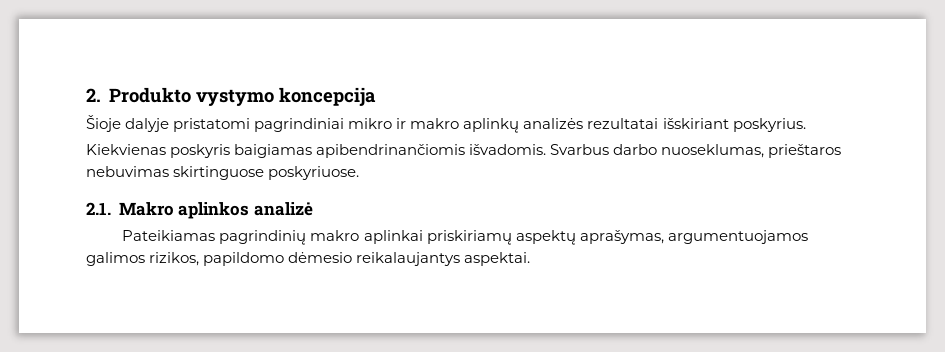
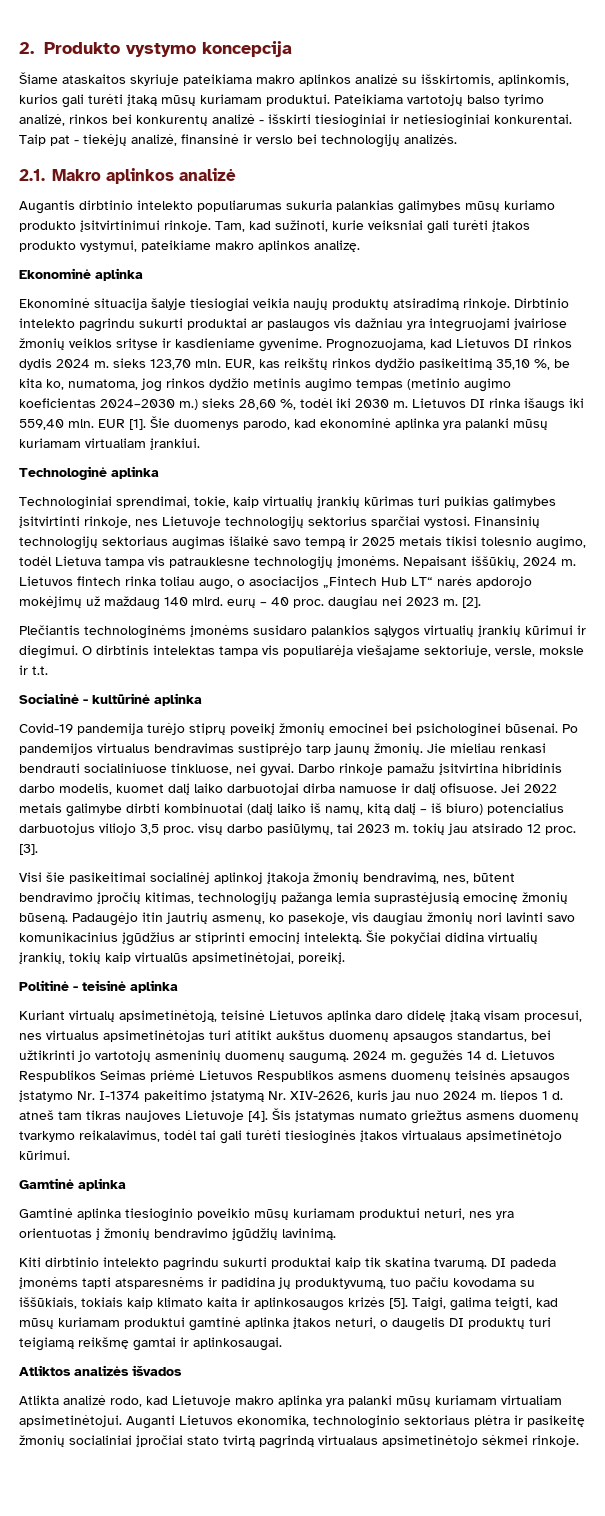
[86,115,806,133] [86,144,842,158] [86,166,360,180] [86,202,313,219] [122,230,808,245] [86,252,531,266] Šioje dalyje pristatomi pagrindiniai mikro ir makro aplinkų analizės rezultatai išskiriant poskyrius. // Kiekvienas poskyris baigiamas apibendrinančiomis išvadomis. Svarbus darbo nuoseklumas, prieštaros nebuvimas skirtinguose poskyriuose. // 2.1. Makro aplinkos analizė // Pateikiamas pagrindinių makro aplinkai priskiriamų aspektų aprašymas, argumentuojamos galimos rizikos, papildomo dėmesio reikalaujantys aspektai. -> [19,72,569,86] [19,94,544,108] [19,114,572,128] [19,134,457,148] [19,168,236,184] [19,200,555,214] [19,220,530,234] [19,240,360,252] [19,268,143,281] [19,298,569,312] [19,318,567,332] [19,338,572,352] [19,358,570,370] [19,378,511,392] [19,398,584,412] [19,416,548,430] [19,438,200,450] [19,466,159,480] [19,496,556,510] [19,516,540,530] [19,536,586,550] [19,556,576,570] [19,576,532,590] [19,596,481,610] [19,625,586,639] [19,645,584,659] [19,665,48,675] [19,693,202,706] [19,723,578,737] [19,743,546,755] [19,763,562,777] [19,783,557,795] [19,803,564,817] [19,823,576,835] [19,844,38,855] [19,872,515,884] [19,892,568,906] [19,912,575,926] [19,930,538,946] [19,952,345,964] [19,980,178,993] [19,1010,582,1022] [19,1030,551,1044] [19,1050,555,1064] [19,1070,570,1084] [19,1090,563,1102] [19,1108,579,1124] [19,1130,562,1144] [19,1150,70,1160] [19,1178,126,1191] [19,1208,514,1222] [19,1228,336,1242] [19,1257,556,1271] [19,1277,535,1289] [19,1297,558,1311] [19,1317,551,1331] [19,1337,282,1351] [19,1365,182,1376] [19,1395,562,1407] [19,1415,585,1429] [19,1435,579,1449] Šiame ataskaitos skyriuje pateikiama makro aplinkos analizė su išskirtomis, aplinkomis, kurios gali turėti įtaką mūsų kuriamam produktui. Pateikiama vartotojų balso tyrimo analizė, rinkos bei konkurentų analizė - išskirti tiesioginiai ir netiesioginiai konkurentai. Taip pat - tiekėjų analizė, finansinė ir verslo bei technologijų analizės. // 2.1. Makro aplinkos analizė // Augantis dirbtinio intelekto populiarumas sukuria palankias galimybes mūsų kuriamo produkto įsitvirtinimui rinkoje. Tam, kad sužinoti, kurie veiksniai gali turėti įtakos produkto vystymui, pateikiame makro aplinkos analizę. // Ekonominė aplinka // Ekonominė situacija šalyje tiesiogiai veikia naujų produktų atsiradimą rinkoje. Dirbtinio intelekto pagrindu sukurti produktai ar paslaugos vis dažniau yra integruojami įvairiose žmonių veiklos srityse ir kasdieniame gyvenime. Prognozuojama, kad Lietuvos DI rinkos dydis 2024 m. sieks 123,70 mln. EUR, kas reikštų rinkos dydžio pasikeitimą 35,10 %, be kita ko, numatoma, jog rinkos dydžio metinis augimo tempas (metinio augimo koeficientas 2024–2030 m.) sieks 28,60 %, todėl iki 2030 m. Lietuvos DI rinka išaugs iki 559,40 mln. EUR [1]. Šie duomenys parodo, kad ekonominė aplinka yra palanki mūsų kuriamam virtualiam įrankiui. // Technologinė aplinka // Technologiniai sprendimai, tokie, kaip virtualių įrankių kūrimas turi puikias galimybes įsitvirtinti rinkoje, nes Lietuvoje technologijų sektorius sparčiai vystosi. Finansinių technologijų sektoriaus augimas išlaikė savo tempą ir 2025 metais tikisi tolesnio augimo, todėl Lietuva tampa vis patrauklesne technologijų įmonėms. Nepaisant iššūkių, 2024 m. Lietuvos fintech rinka toliau augo, o asociacijos „Fintech Hub LT“ narės apdorojo mokėjimų už maždaug 140 mlrd. eurų – 40 proc. daugiau nei 2023 m. [2]. // Plečiantis technologinėms įmonėms susidaro palankios sąlygos virtualių įrankių kūrimui ir diegimui. O dirbtinis intelektas tampa vis populiarėja viešajame sektoriuje, versle, moksle ir t.t. // Socialinė - kultūrinė aplinka // Covid-19 pandemija turėjo stiprų poveikį žmonių emocinei bei psichologinei būsenai. Po pandemijos virtualus bendravimas sustiprėjo tarp jaunų žmonių. Jie mieliau renkasi bendrauti socialiniuose tinkluose, nei gyvai. Darbo rinkoje pamažu įsitvirtina hibridinis darbo modelis, kuomet dalį laiko darbuotojai dirba namuose ir dalį ofisuose. Jei 2022 metais galimybe dirbti kombinuotai (dalį laiko iš namų, kitą dalį – iš biuro) potencialius darbuotojus viliojo 3,5 proc. visų darbo pasiūlymų, tai 2023 m. tokių jau atsirado 12 proc. [3]. // Visi šie pasikeitimai socialinėj aplinkoj įtakoja žmonių bendravimą, nes, būtent bendravimo įpročių kitimas, technologijų pažanga lemia suprastėjusią emocinę žmonių būseną. Padaugėjo itin jautrių asmenų, ko pasekoje, vis daugiau žmonių nori lavinti savo komunikacinius įgūdžius ar stiprinti emocinį intelektą. Šie pokyčiai didina virtualių įrankių, tokių kaip virtualūs apsimetinėtojai, poreikį. // Politinė - teisinė aplinka // Kuriant virtualų apsimetinėtoją, teisinė Lietuvos aplinka daro didelę įtaką visam procesui, nes virtualus apsimetinėtojas turi atitikt aukštus duomenų apsaugos standartus, bei užtikrinti jo vartotojų asmeninių duomenų saugumą. 2024 m. gegužės 14 d. Lietuvos Respublikos Seimas priėmė Lietuvos Respublikos asmens duomenų teisinės apsaugos įstatymo Nr. I-1374 pakeitimo įstatymą Nr. XIV-2626, kuris jau nuo 2024 m. liepos 1 d. atneš tam tikras naujoves Lietuvoje [4]. Šis įstatymas numato griežtus asmens duomenų tvarkymo reikalavimus, todėl tai gali turėti tiesioginės įtakos virtualaus apsimetinėtojo kūrimui. // Gamtinė aplinka // Gamtinė aplinka tiesioginio poveikio mūsų kuriamam produktui neturi, nes yra orientuotas į žmonių bendravimo įgūdžių lavinimą. // Kiti dirbtinio intelekto pagrindu sukurti produktai kaip tik skatina tvarumą. DI padeda įmonėms tapti atsparesnėms ir padidina jų produktyvumą, tuo pačiu kovodama su iššūkiais, tokiais kaip klimato kaita ir aplinkosaugos krizės [5]. Taigi, galima teigti, kad mūsų kuriamam produktui gamtinė aplinka įtakos neturi, o daugelis DI produktų turi teigiamą reikšmę gamtai ir aplinkosaugai. // Atliktos analizės išvados // Atlikta analizė rodo, kad Lietuvoje makro aplinka yra palanki mūsų kuriamam virtualiam apsimetinėtojui. Auganti Lietuvos ekonomika, technologinio sektoriaus plėtra ir pasikeitę žmonių socialiniai įpročiai stato tvirtą pagrindą virtualaus apsimetinėtojo sėkmei rinkoje.

